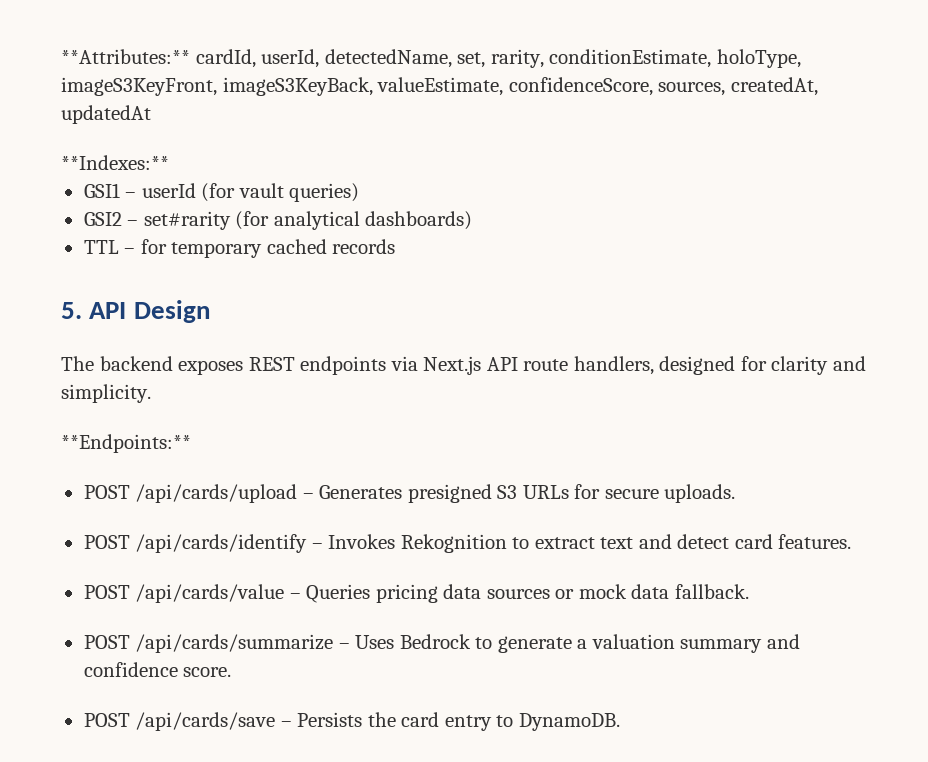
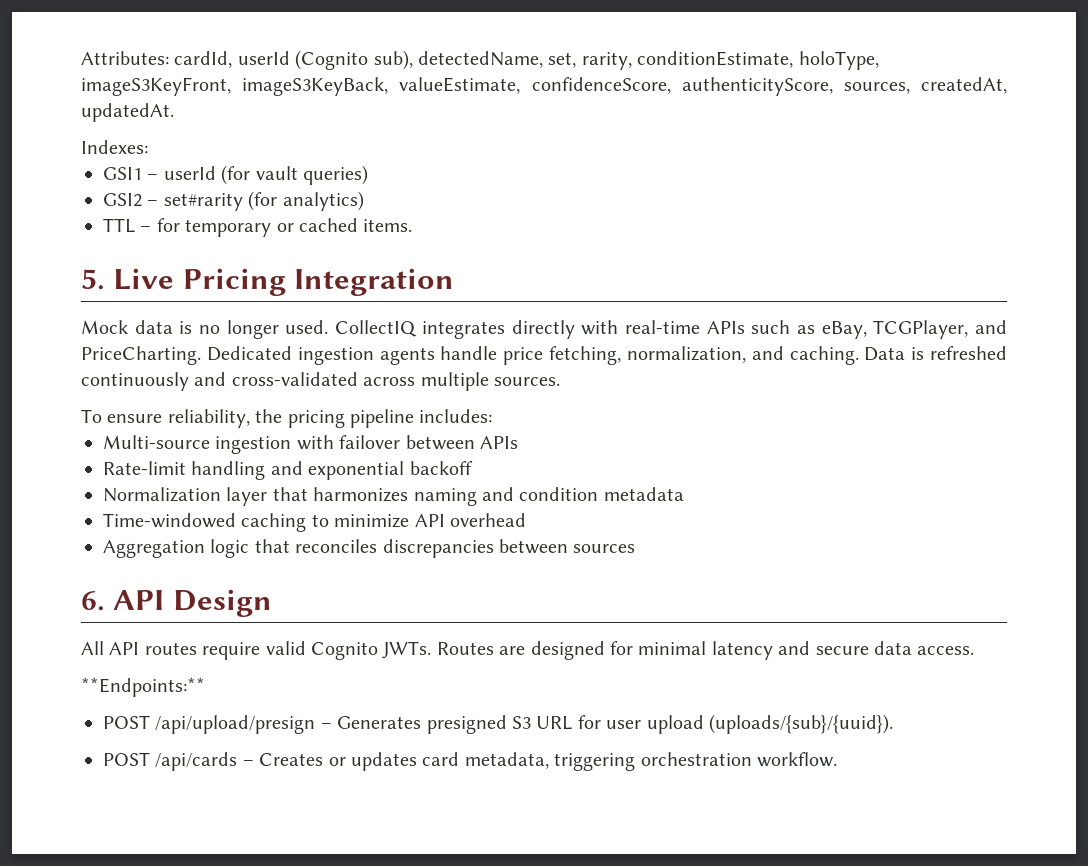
[61,49,320,68] **Attributes:** cardId, userId, -> [81,50,413,70] Attributes: cardId, userId (Cognito sub),
(653, 86) none -> [681,77,833,96] authenticityScore,
[61,105,151,124] [61,155,169,170] updatedAt // **Indexes:** -> [81,103,174,122] [81,140,148,154] updatedAt. // Indexes:
[273,211,473,230] analytical dashboards) -> [282,191,364,211] analytics)
[266,239,396,254] [61,300,210,323] [61,356,866,375] [61,384,151,403] cached records // 5. API Design // The backend exposes REST endpoints via Next.js API route handlers, designed for clarity and simplicity. -> [276,218,413,232] [81,268,455,296] [81,320,1007,339] [81,346,1008,365] [81,372,560,391] [81,409,493,428] [103,435,518,454] [103,461,473,480] [103,487,684,506] [103,513,526,532] [103,539,636,558] [81,589,272,617] [81,641,975,660] or cached items. // 5. Live Pricing Integration // Mock data is no longer used. CollectIQ integrates directly with real-time APIs such as eBay, TCGPlayer, and PriceCharting. Dedicated ingestion agents handle price fetching, normalization, and caching. Data is refreshed continuously and cross-validated across multiple sources. // To ensure reliability, the pricing pipeline includes: // Multi-source ingestion with failover between APIs // Rate-limit handling and exponential backoff // Normalization layer that harmonizes naming and condition metadata // Time-windowed caching to minimize API overhead // Aggregation logic that reconciles discrepancies between sources // 6. API Design // All API routes require valid Cognito JWTs. Routes are designed for minimal latency and secure data access.
[135,484,298,503] /api/cards/upload -> [155,715,316,734] /api/upload/presign
[522,484,736,503] [83,534,852,553] [83,584,749,603] [83,634,800,653] [83,662,232,677] [83,712,620,731] URLs for secure uploads. // POST /api/cards/identify – Invokes Rekognition to extract text and detect card features. // POST /api/cards/value – Queries pricing data sources or mock data fallback. // POST /api/cards/summarize – Uses Bedrock to generate a valuation summary and confidence score. // POST /api/cards/save – Persists the card entry to DynamoDB. -> [536,714,893,734] [103,752,837,771] URL for user upload (uploads/{sub}/{uuid}). // POST /api/cards – Creates or updates card metadata, triggering orchestration workflow.

